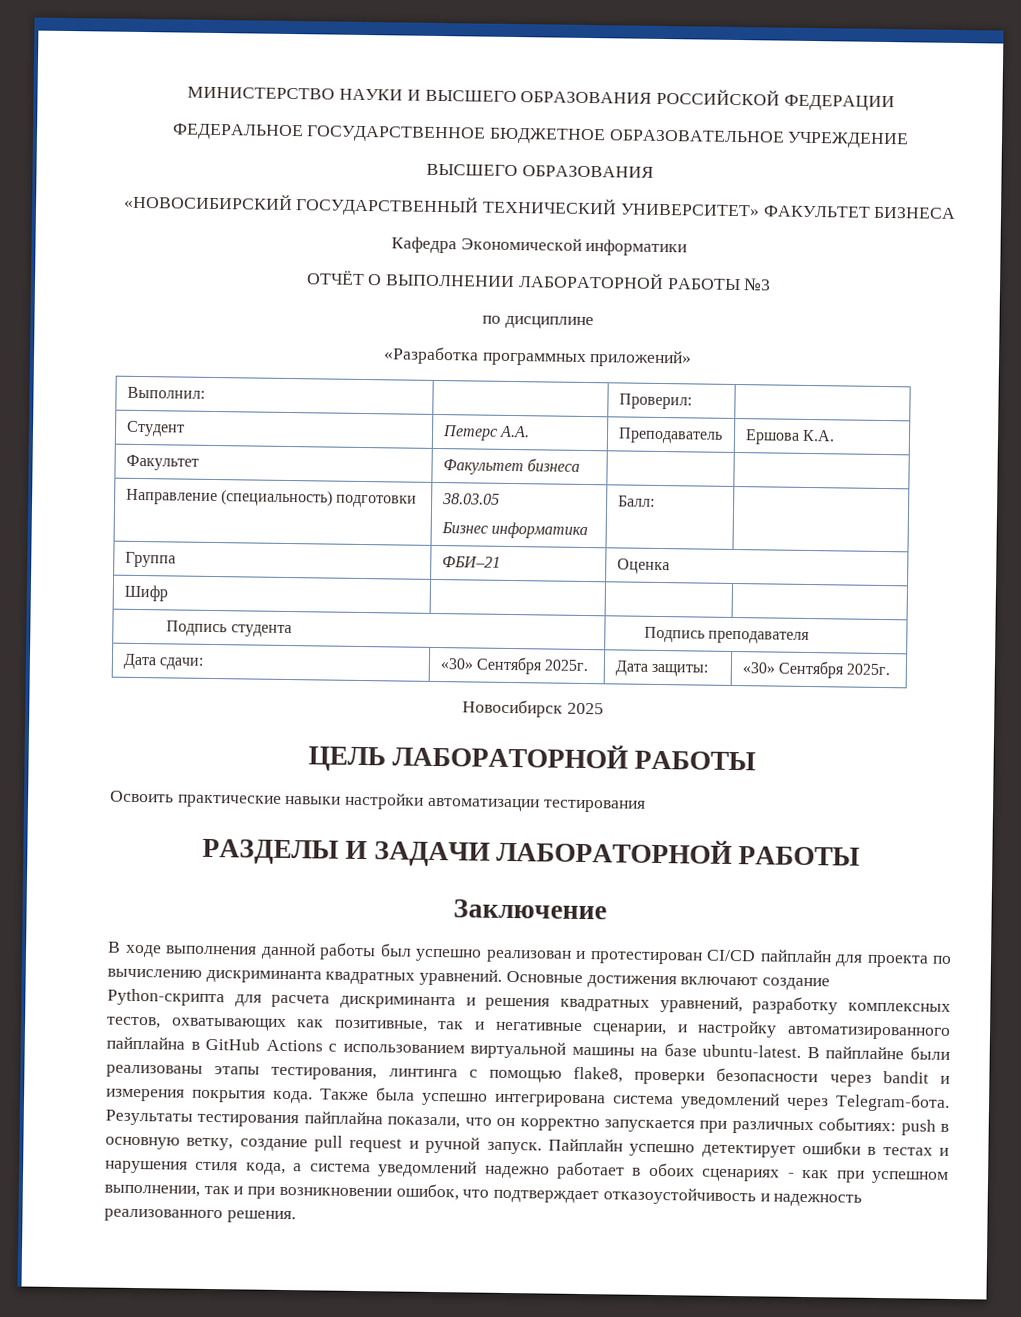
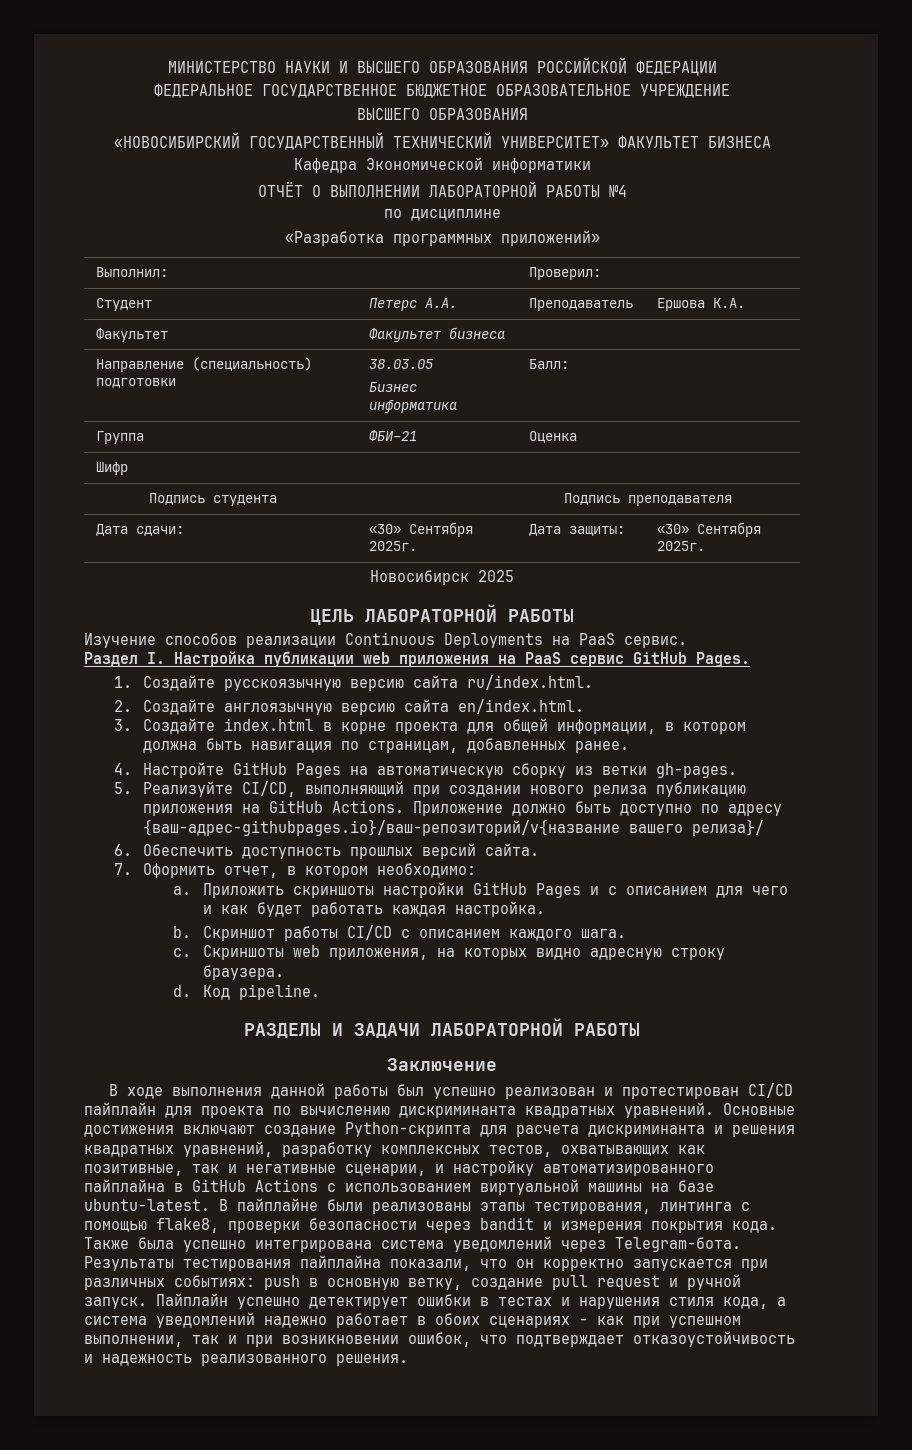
[743,278,772,291] №3 -> [608,185,627,197] №4
[110,790,646,813] Освоить практические навыки настройки автоматизации тестирования -> [84,632,687,648] [84,651,750,667] [113,675,594,691] [113,699,585,715] [113,718,747,734] [143,738,630,753] [113,762,738,778] [113,781,747,797] [143,800,783,816] [143,819,765,836] [113,843,540,859] [113,863,477,878] [173,882,788,898] [202,901,545,917] [173,925,626,941] [173,945,725,960] [202,965,284,980] [173,984,320,1000] Изучение способов реализации Continuous Deployments на PaaS сервис. // Раздел I. Настройка публикации web приложения на PaaS сервис GitHub Pages. // 1. Создайте русскоязычную версию сайта ru/index.html. // 2. Создайте англоязычную версию сайта en/index.html. // 3. Создайте index.html в корне проекта для общей информации, в котором должна быть навигация по страницам, добавленных ранее. // 4. Настройте GitHub Pages на автоматическую сборку из ветки gh-pages. // 5. Реализуйте CI/CD, выполняющий при создании нового релиза публикацию приложения на GitHub Actions. Приложение должно быть доступно по адресу {ваш-адрес-githubpages.io}/ваш-репозиторий/v{название вашего релиза}/ // 6. Обеспечить доступность прошлых версий сайта. // 7. Оформить отчет, в котором необходимо: // a. Приложить скриншоты настройки GitHub Pages и с описанием для чего и как будет работать каждая настройка. // b. Скриншот работы CI/CD с описанием каждого шага. // c. Скриншоты web приложения, на которых видно адресную строку браузера. // d. Код pipeline.

